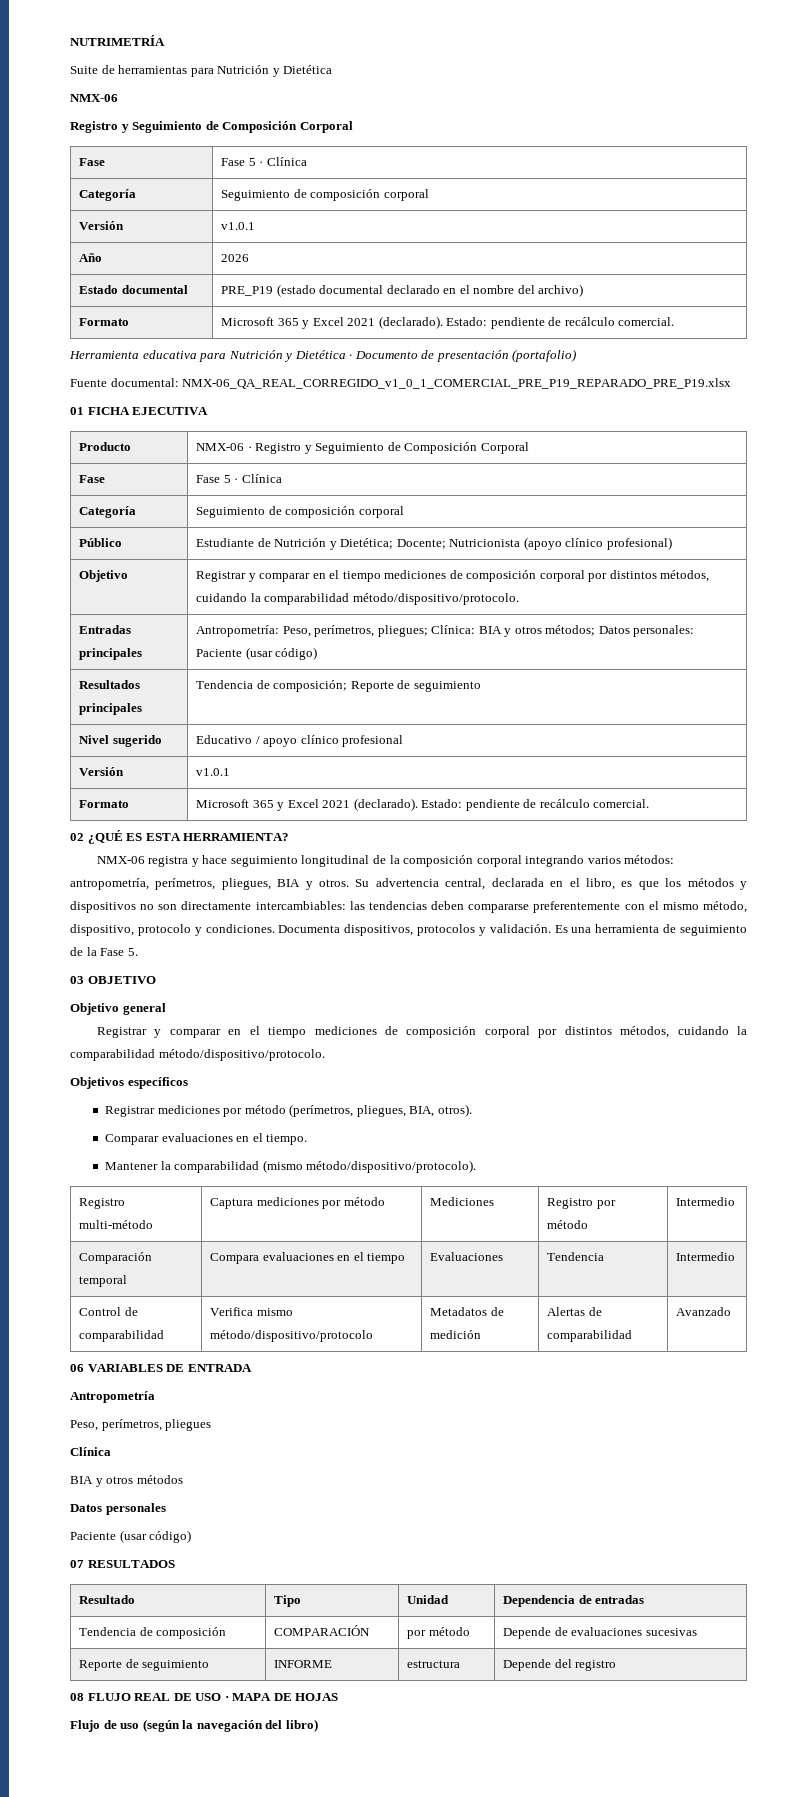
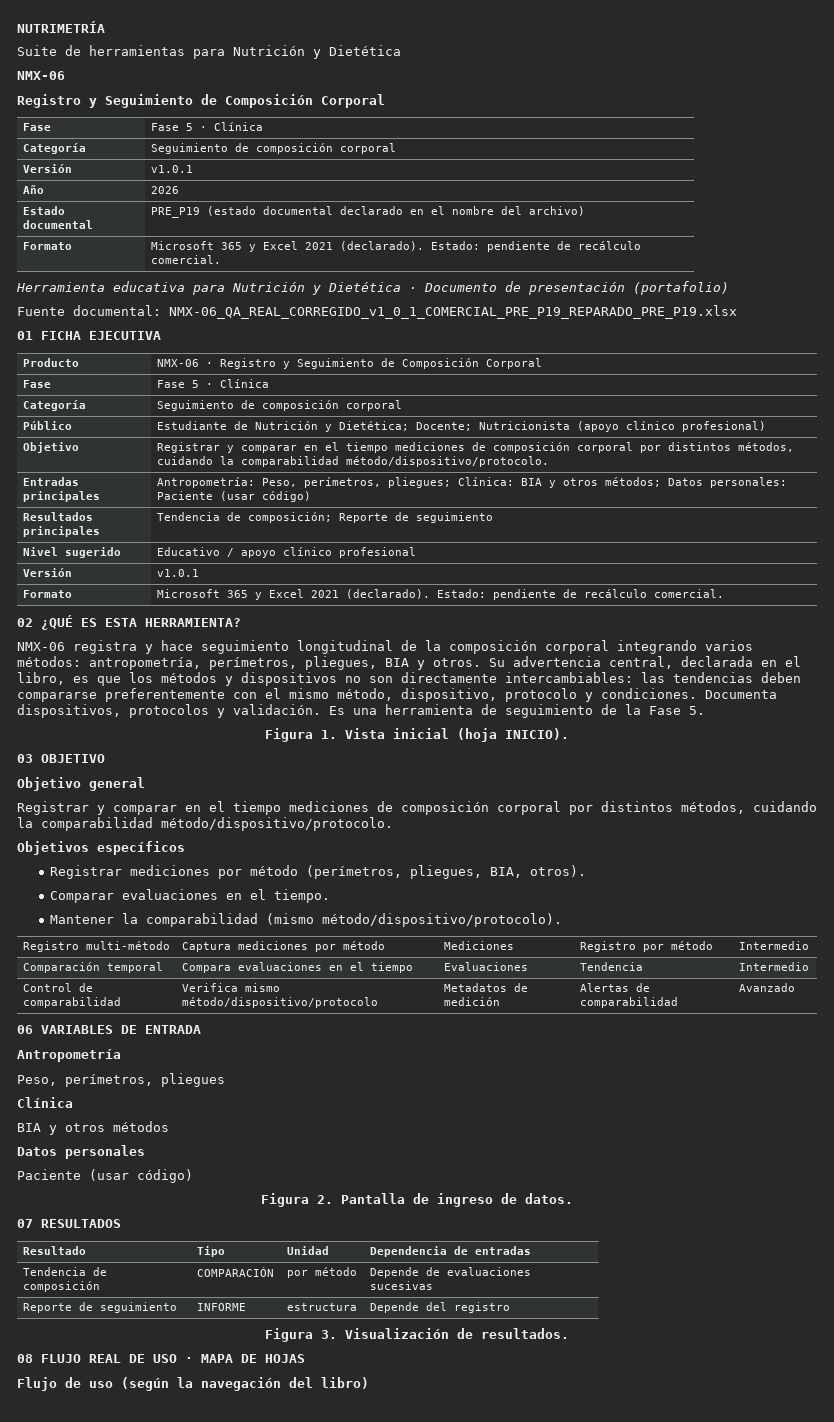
(138, 952) none -> [265,728,569,742] // Figura 1. Vista inicial (hoja INICIO).
(192, 1536) none -> [261,1193,573,1207] // Figura 2. Pantalla de ingreso de datos.
(617, 1665) none -> [265,1328,569,1342] // Figura 3. Visualización de resultados.

